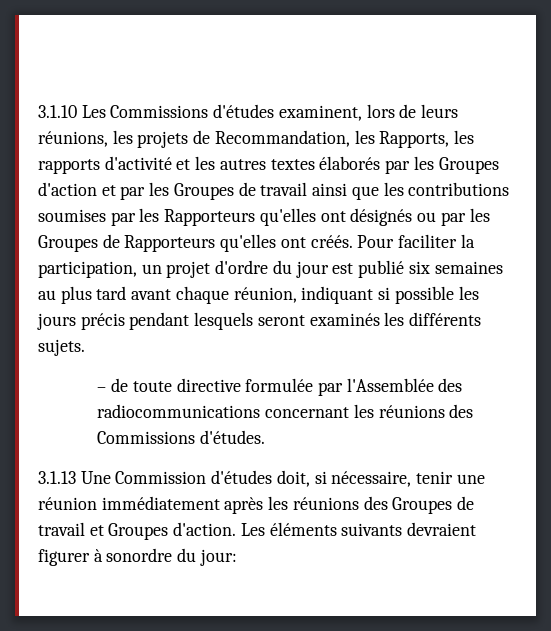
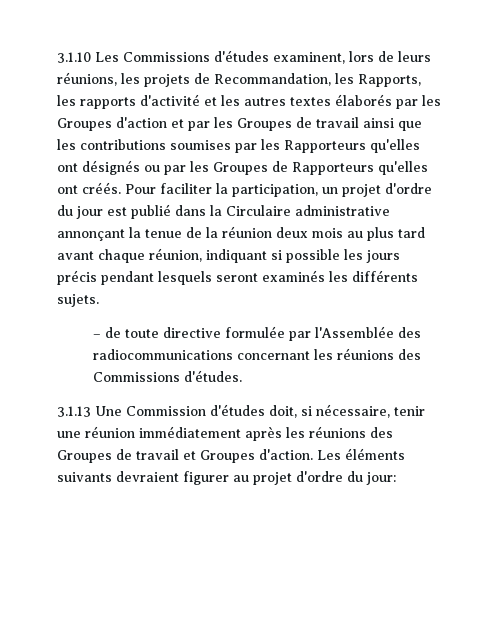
[408,261,503,274] six semaines -> [175,205,390,216] [57,226,343,241] dans la Circulaire administrative annonçant la tenue de la réunion deux mois
[93,548,173,562] à sonordre -> [233,471,343,485] au projet d'ordre

